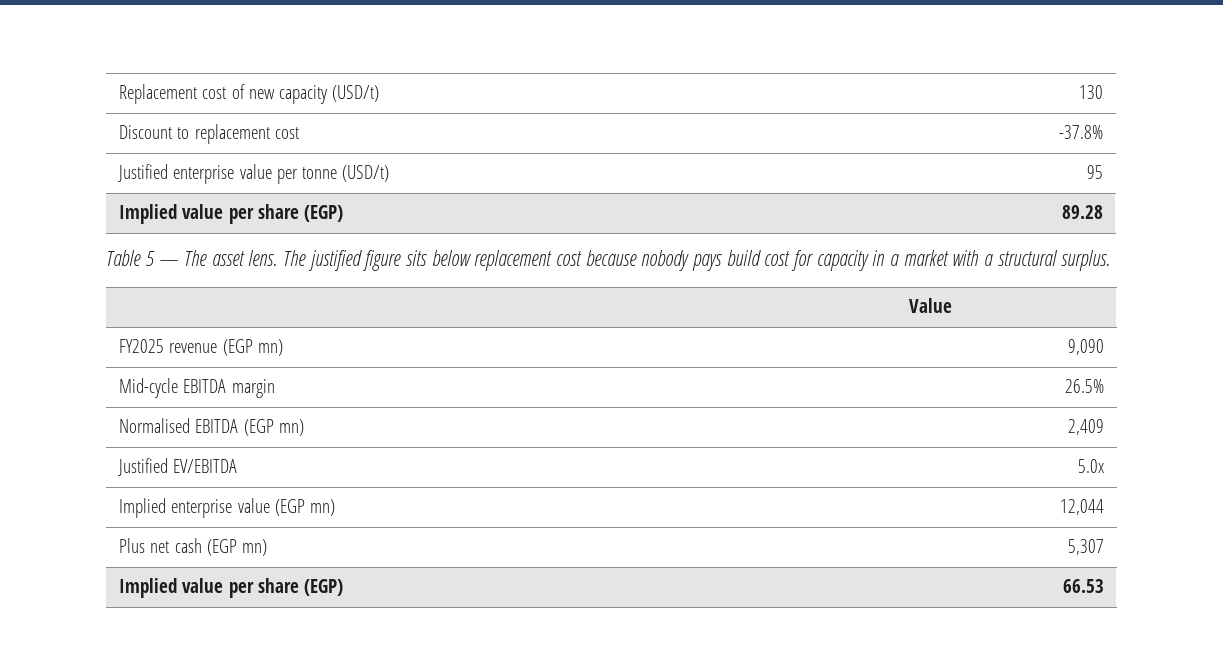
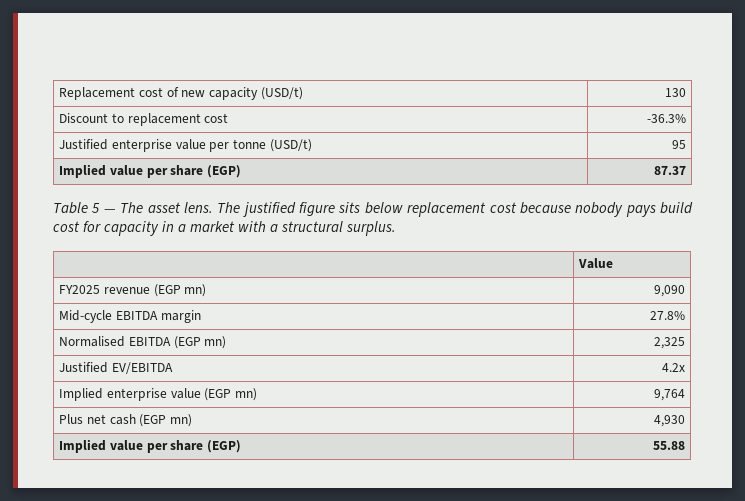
[1058,125,1103,139] -37.8% -> [646,114,686,123] -36.3%
[1061,205,1103,219] 89.28 -> [653,166,686,175] 87.37
[1064,379,1104,393] 26.5% -> [649,311,685,320] 27.8%
[1067,419,1104,435] 2,409 -> [653,337,685,349] 2,325
[1077,459,1104,473] 5.0x -> [661,363,685,372] 4.2x
[1059,499,1104,515] 12,044 -> [653,389,685,401] 9,764
[1067,539,1104,555] [119,578,343,598] [1062,579,1104,593] 5,307 // Implied value per share (EGP) | 66.53 -> [653,415,685,427] [59,439,242,453] [652,441,685,450] 4,930 // Implied value per share (EGP) | 55.88

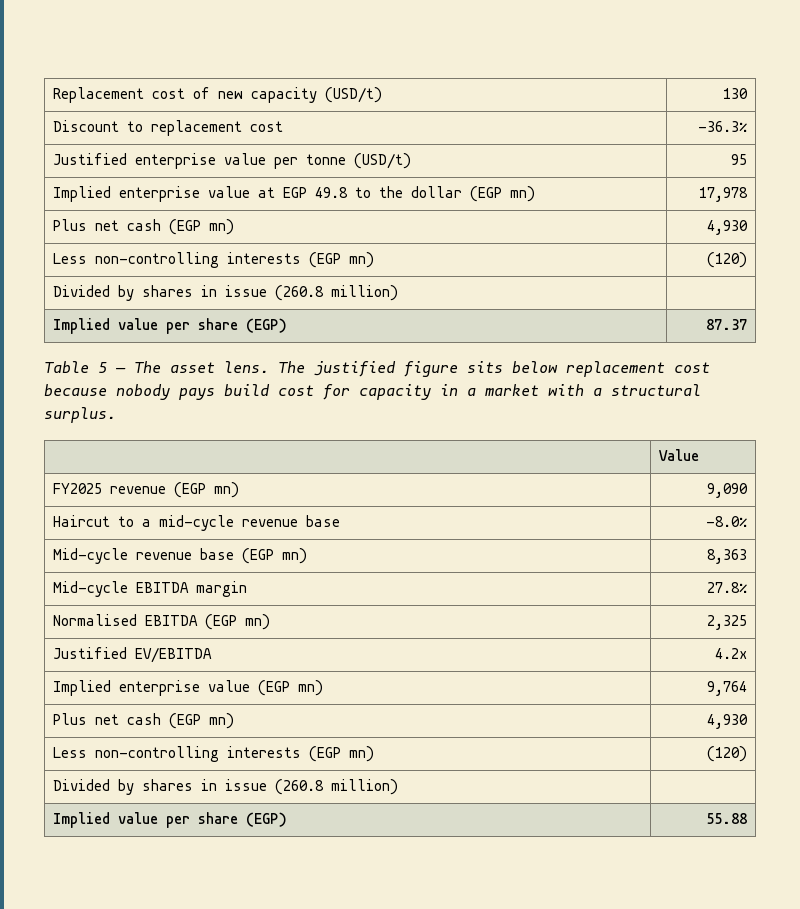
(686, 144) none -> [52,186,535,202] [699,187,749,202] [52,219,234,235] [707,220,749,235] [52,252,374,268] [707,252,748,268] [52,285,398,301] // Implied enterprise value at EGP 49.8 to the dollar (EGP mn) | 17,978 // Plus net cash (EGP mn) | 4,930 // Less non-controlling interests (EGP mn) | (120) // Divided by shares in issue (260.8 million) |
(685, 291) none -> [52,515,340,531] [706,516,748,527] [52,548,307,564] [707,549,748,564] // Haircut to a mid-cycle revenue base | -8.0% // Mid-cycle revenue base (EGP mn) | 8,363
(685, 421) none -> [52,746,374,762] [707,746,748,762] [52,779,398,795] // Less non-controlling interests (EGP mn) | (120) // Divided by shares in issue (260.8 million) |

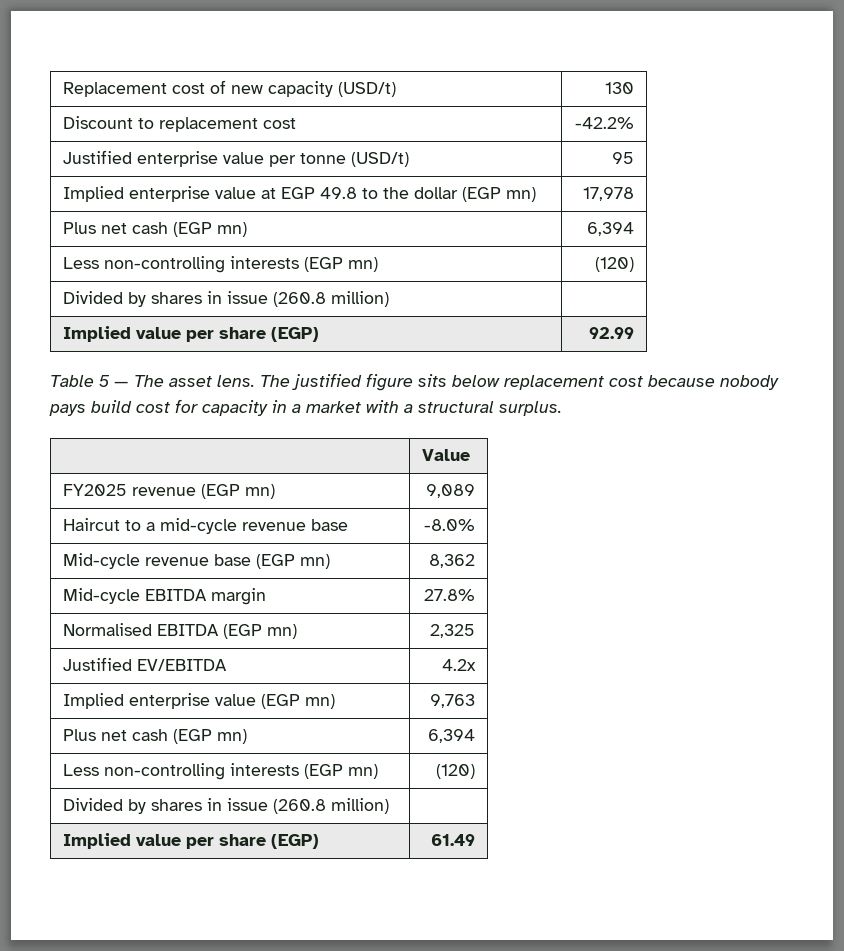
[698,121,748,132] -36.3% -> [575,117,635,129] -42.2%
[707,220,749,235] 4,930 -> [587,222,635,236] 6,394
[706,319,748,330] 87.37 -> [589,327,635,339] 92.99
[707,483,749,498] 9,090 -> [426,484,476,498] 9,089
[707,549,748,564] 8,363 -> [429,554,476,568] 8,362
[707,681,748,696] [52,713,234,729] [707,714,749,729] 9,764 // Plus net cash (EGP mn) | 4,930 -> [430,694,476,708] [62,729,247,744] [428,729,476,743] 9,763 // Plus net cash (EGP mn) | 6,394
[706,813,748,824] 55.88 -> [431,834,476,846] 61.49

